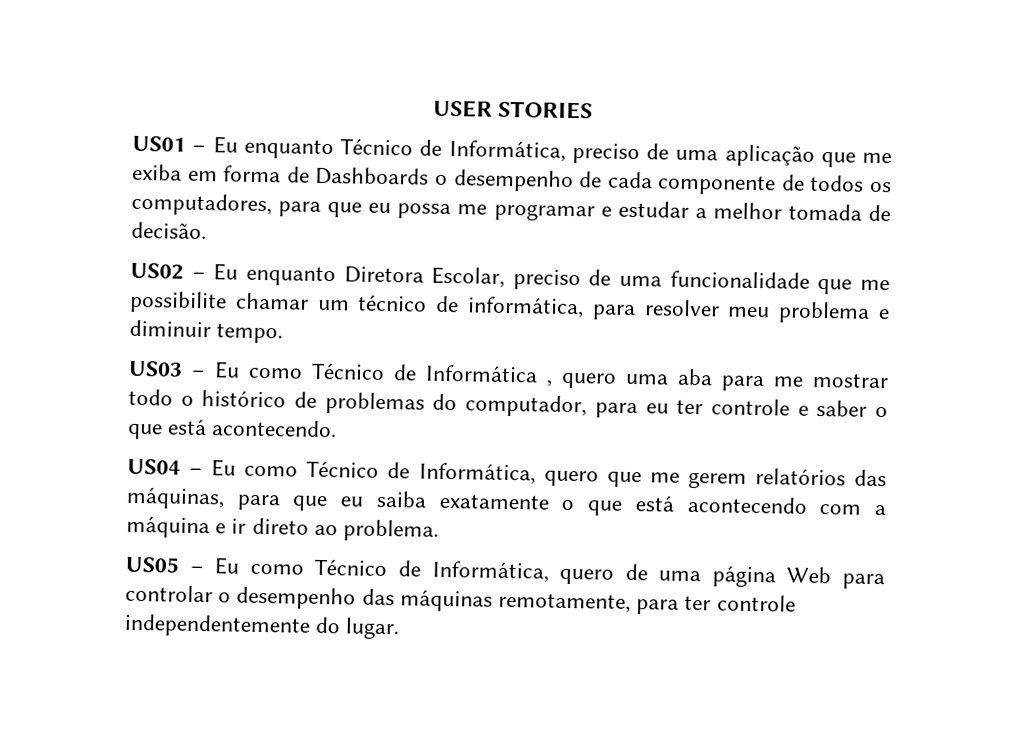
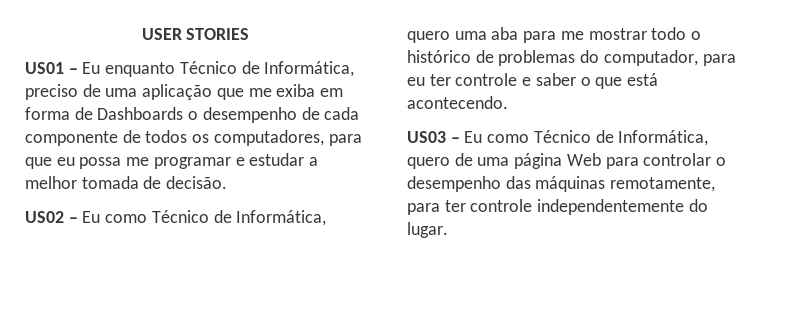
[245,265,890,295] [129,290,890,324] [129,319,284,344] [128,360,552,387] enquanto Diretora Escolar, preciso de uma funcionalidade que me possibilite chamar um técnico de informática, para resolver meu problema e diminuir tempo. // US03 – Eu como Técnico de Informática , -> [105,210,327,226] como Técnico de Informática,
[127,458,888,489] [126,486,887,516] [126,515,440,542] [125,556,179,573] US04 – Eu como Técnico de Informática, quero que me gerem relatórios das máquinas, para que eu saiba exatamente o que está acontecendo com a máquina e ir direto ao problema. // US05 -> [407,131,446,143] US03

